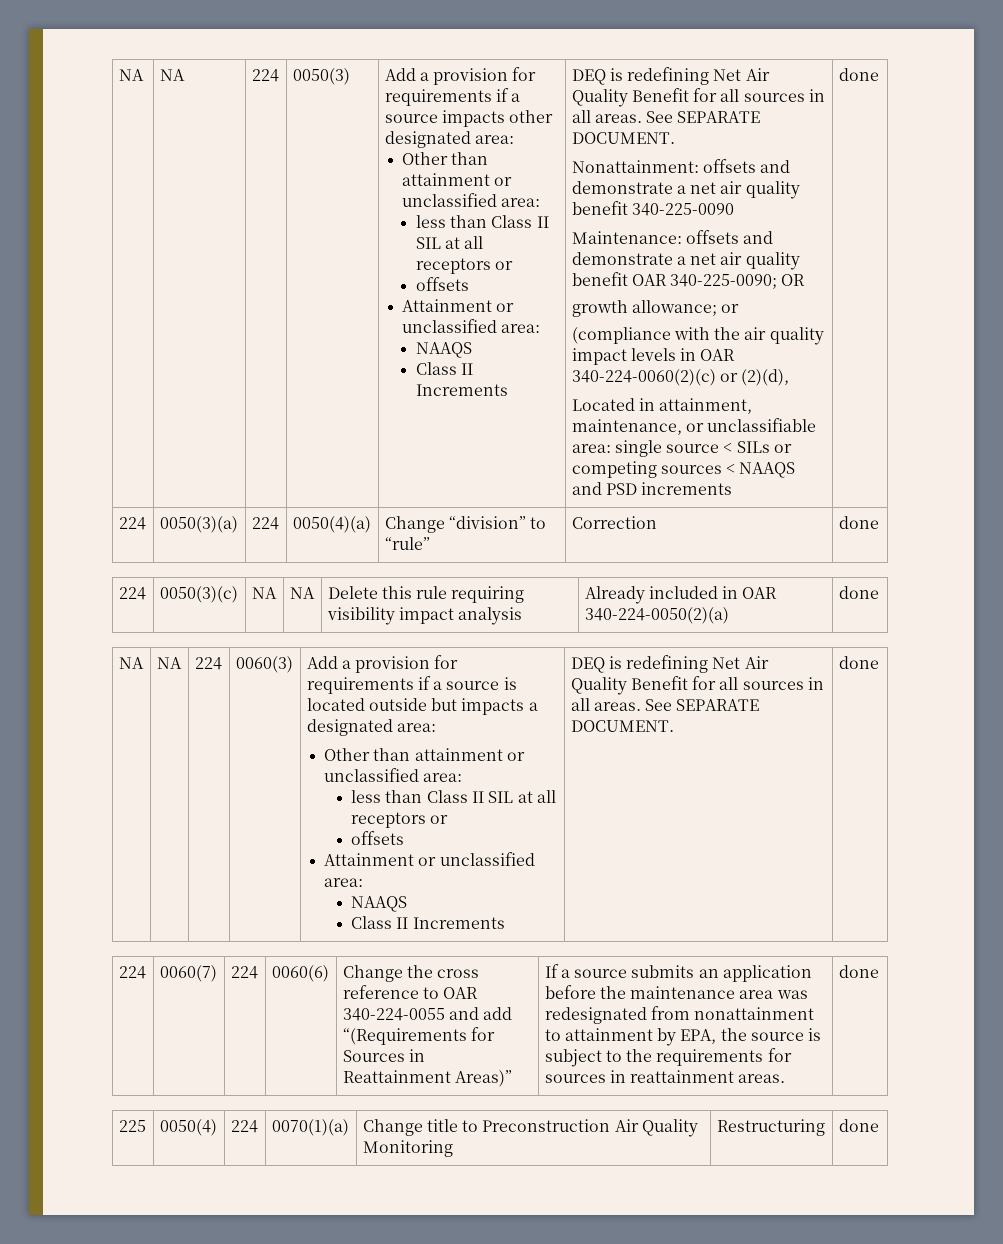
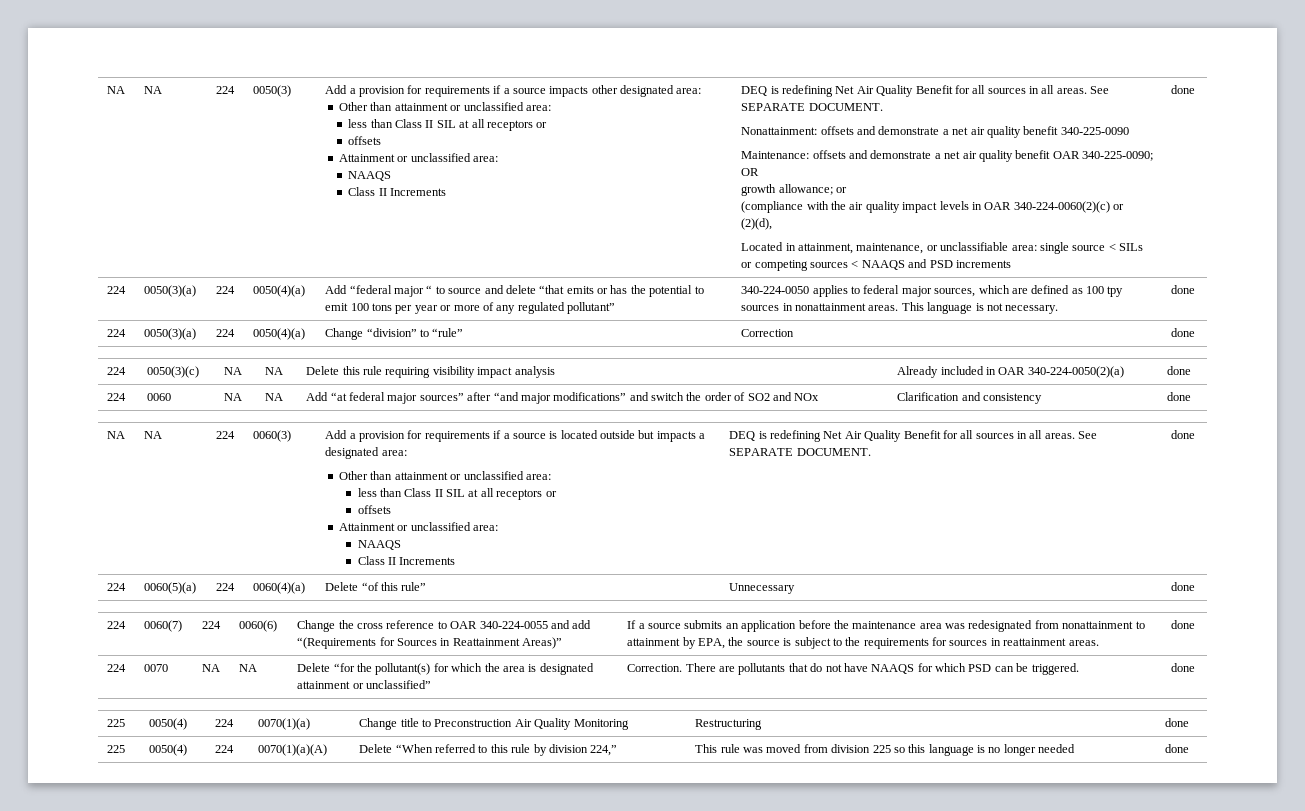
(879, 74) none -> [107,286,127,294] [144,285,197,297] [216,286,236,294] [253,285,306,297] [325,285,704,297] [325,302,616,314] [741,285,1124,297] [741,302,1059,314] [1171,285,1196,294] // 224 | 0050(3)(a) | 224 | 0050(4)(a) | Add “federal major “ to source and delete “that emits or has the potential to emit 100 tons per year or more of any regulated pollutant” | 340-224-0050 applies to federal major sources, which are defined as 100 tpy sources in nonattainment areas. This language is not necessary. | done
(879, 592) none -> [107,393,127,401] [147,393,172,401] [224,393,243,401] [265,393,284,401] [306,392,820,404] [897,392,1043,404] [1167,392,1192,401] // 224 | 0060 | NA | NA | Add “at federal major sources” after “and major modifications” and switch the order of SO2 and NOx | Clarification and consistency | done
(879, 662) none -> [107,583,127,591] [144,582,197,594] [216,583,236,591] [253,582,306,594] [325,582,427,591] [729,583,796,594] [1171,582,1196,591] // 224 | 0060(5)(a) | 224 | 0060(4)(a) | Delete “of this rule” | Unnecessary | done
(879, 971) none -> [107,664,127,672] [144,664,169,672] [202,664,221,672] [239,664,258,672] [297,663,594,675] [297,680,432,689] [627,663,1079,675] [1171,663,1196,672] // 224 | 0070 | NA | NA | Delete “for the pollutant(s) for which the area is designated attainment or unclassified” | Correction. There are pollutants that do not have NAAQS for which PSD can be triggered. | done
(879, 1125) none -> [107,745,126,753] [149,744,188,756] [215,745,235,753] [258,744,328,756] [359,744,618,756] [695,744,1076,756] [1165,744,1190,753] // 225 | 0050(4) | 224 | 0070(1)(a)(A) | Delete “When referred to this rule by division 224,” | This rule was moved from division 225 so this language is no longer needed | done

